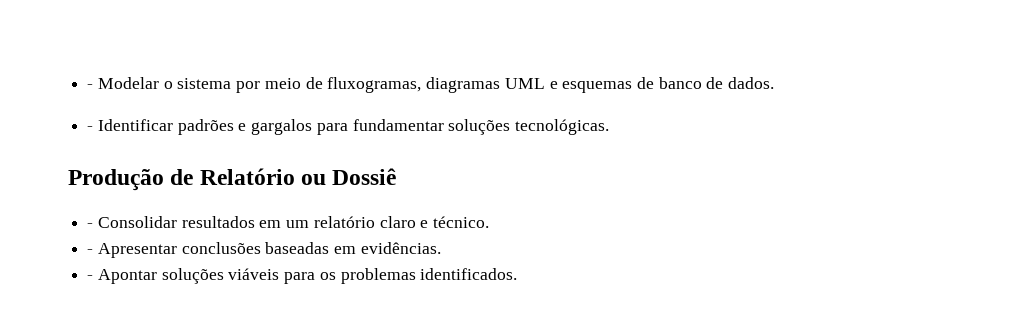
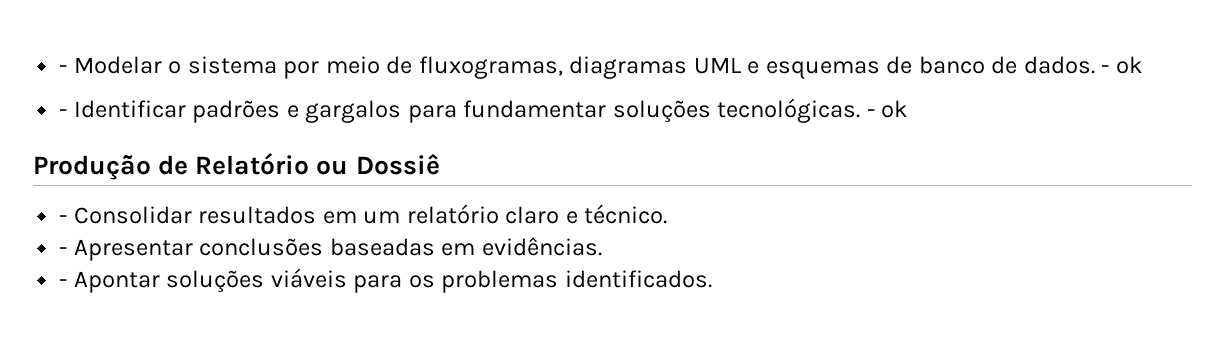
(775, 83) none -> [1101,56,1143,74] - ok
(610, 127) none -> [866,100,909,118] - ok

